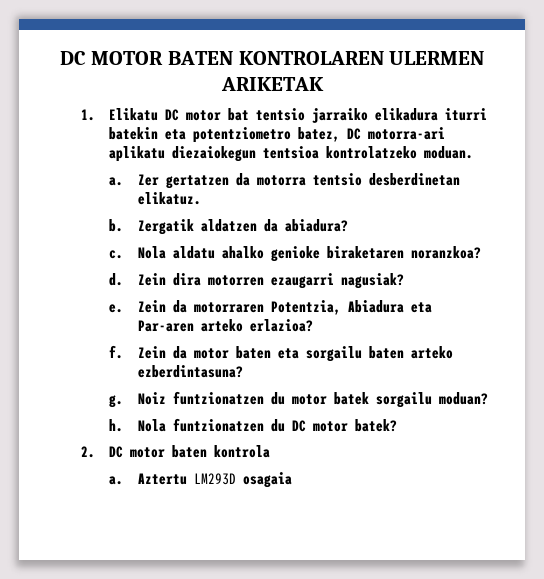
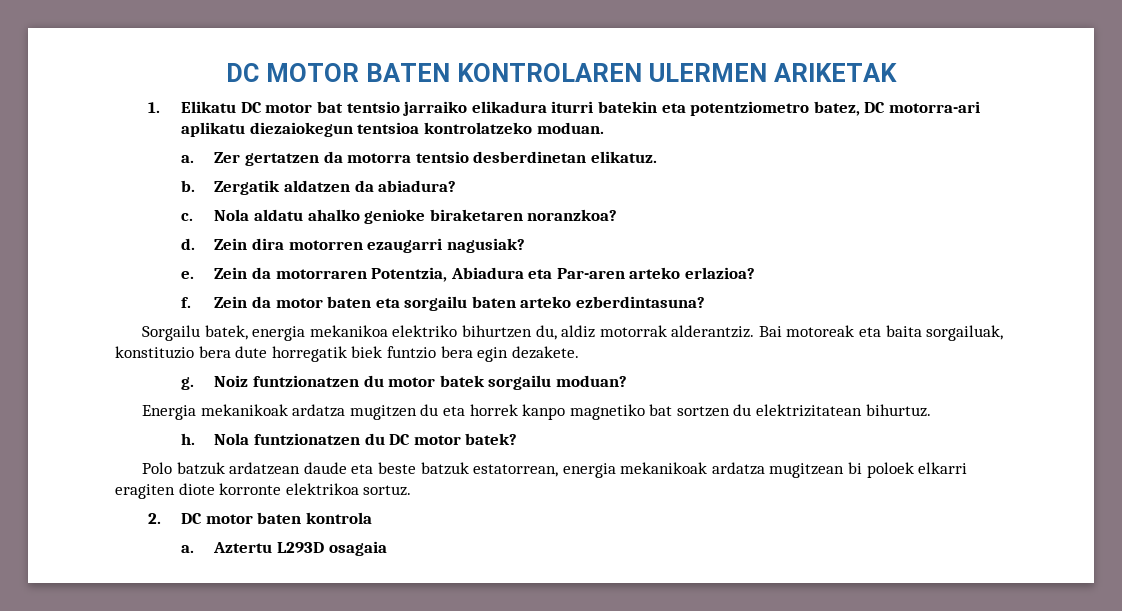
(243, 371) none -> [141,325,1004,341] [115,346,579,362] // Sorgailu batek, energia mekanikoa elektriko bihurtzen du, aldiz motorrak alderantziz. Bai motoreak eta baita sorgailuak, konstituzio bera dute horregatik biek funtzio bera egin dezakete.
(488, 398) none -> [141,404,931,420] // Energia mekanikoak ardatza mugitzen du eta horrek kanpo magnetiko bat sortzen du elektrizitatean bihurtuz.
(397, 425) none -> [141,462,968,478] [115,483,412,499] // Polo batzuk ardatzean daude eta beste batzuk estatorrean, energia mekanikoak ardatza mugitzean bi poloek elkarri eragiten diote korronte elektrikoa sortuz.
[193,473,236,485] LM293D -> [276,542,324,553] L293D

